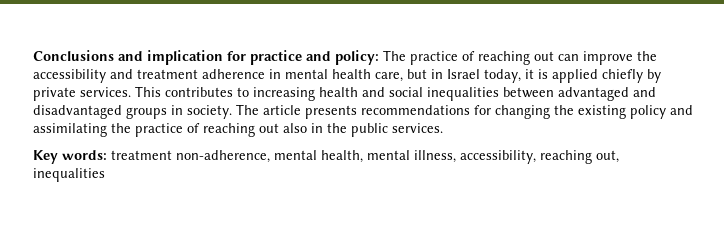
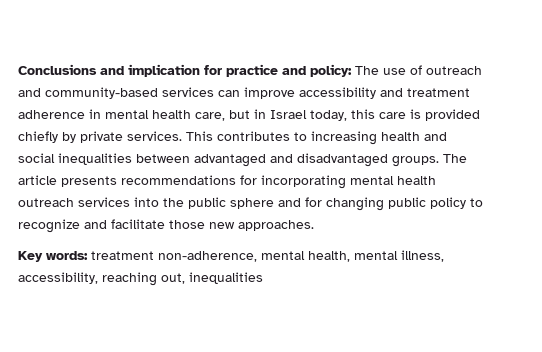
[410,51,554,65] practice of reaching out -> [383,65,482,75] [18,87,214,99] use of outreach and community-based services
[637,51,657,61] the -> (295, 93) none
[525,69,598,83] it is applied -> [351,109,480,121] this care is provided
[126,105,232,119] groups in society. -> [392,156,439,167] groups.
[495,105,693,119] [33,123,443,137] changing the existing policy and assimilating the practice of reaching out also in the public services. -> [261,175,436,189] [18,197,483,211] [18,219,314,233] incorporating mental health outreach services into the public sphere and for changing public policy to recognize and facilitate those new approaches.

